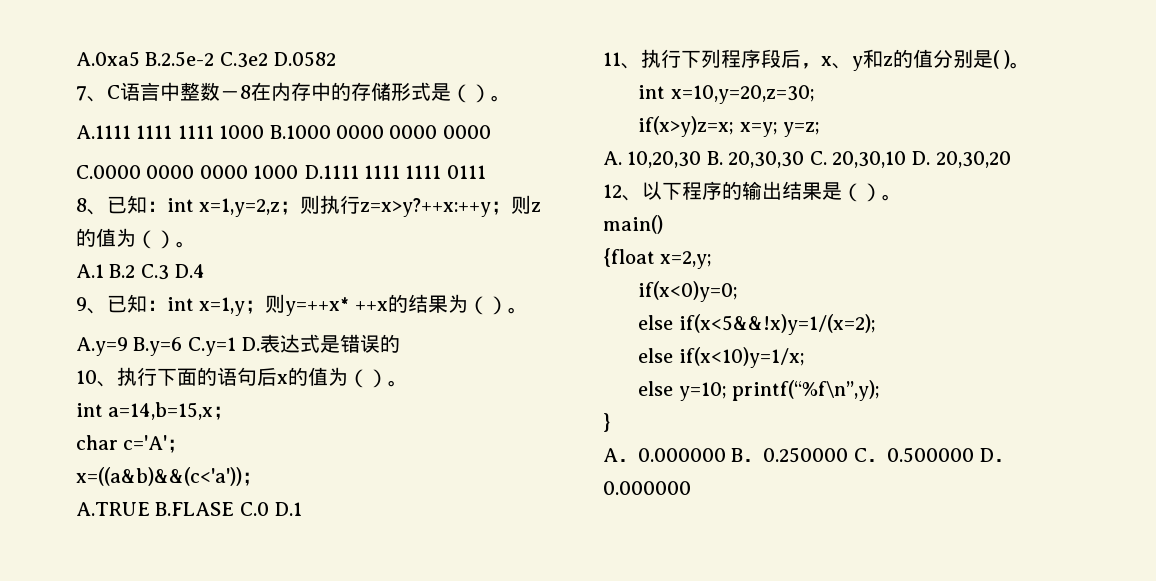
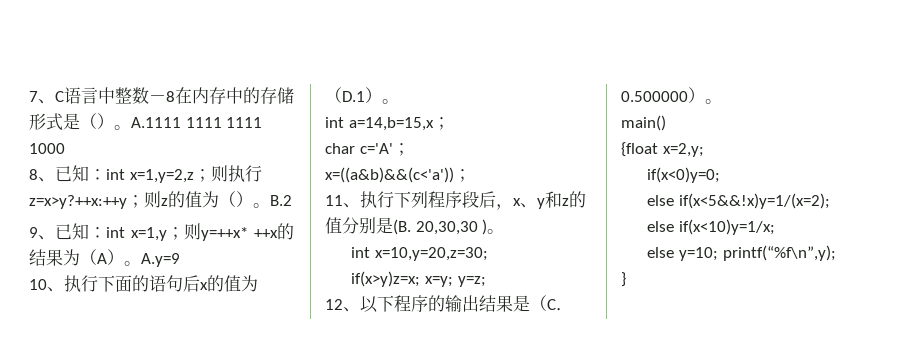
[76,51,337,68] A.0xa5 B.2.5e-2 C.3e2 D.0582 // -> (29, 96) none
(511, 98) // -> (131, 127) none
[269,125,491,139] [76,165,486,179] B.1000 0000 0000 0000 // C.0000 0000 0000 1000 D.1111 1111 1111 0111 -> (65, 148) none
[76,264,104,278] // A.1 -> (270, 205) none
[140,264,206,280] C.3 D.4 -> (292, 200) none
[487,296,528,315] ）。 // -> [97,249,141,266] A）。
[133,334,401,356] B.y=6 C.y=1 D.表达式是错误的 -> (180, 260) none
(368, 378) none -> [342,91,365,102] D.1
[76,502,303,516] // A.TRUE B.FLASE C.0 D.1 -> (471, 175) none
[993,50,1000,69] ( -> [393,219,478,235] (B. 20,30,30
[603,151,1011,168] // A. 10,20,30 B. 20,30,30 C. 20,30,10 D. 20,30,20 -> (486, 281) none
(862, 192) none -> [547,299,573,311] [621,91,688,102] C．0.500000
[603,447,1015,463] [603,481,691,495] // A．0.000000 B．0.250000 C．0.500000 D．0.000000 -> (626, 279) none

